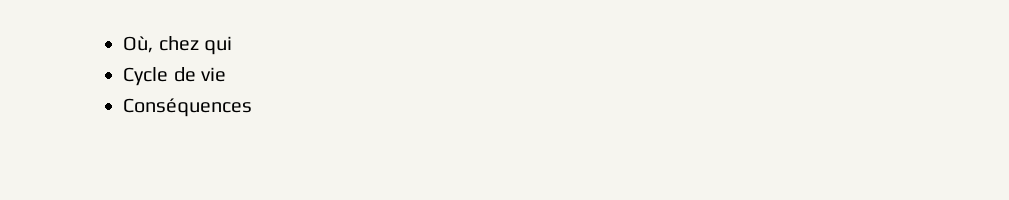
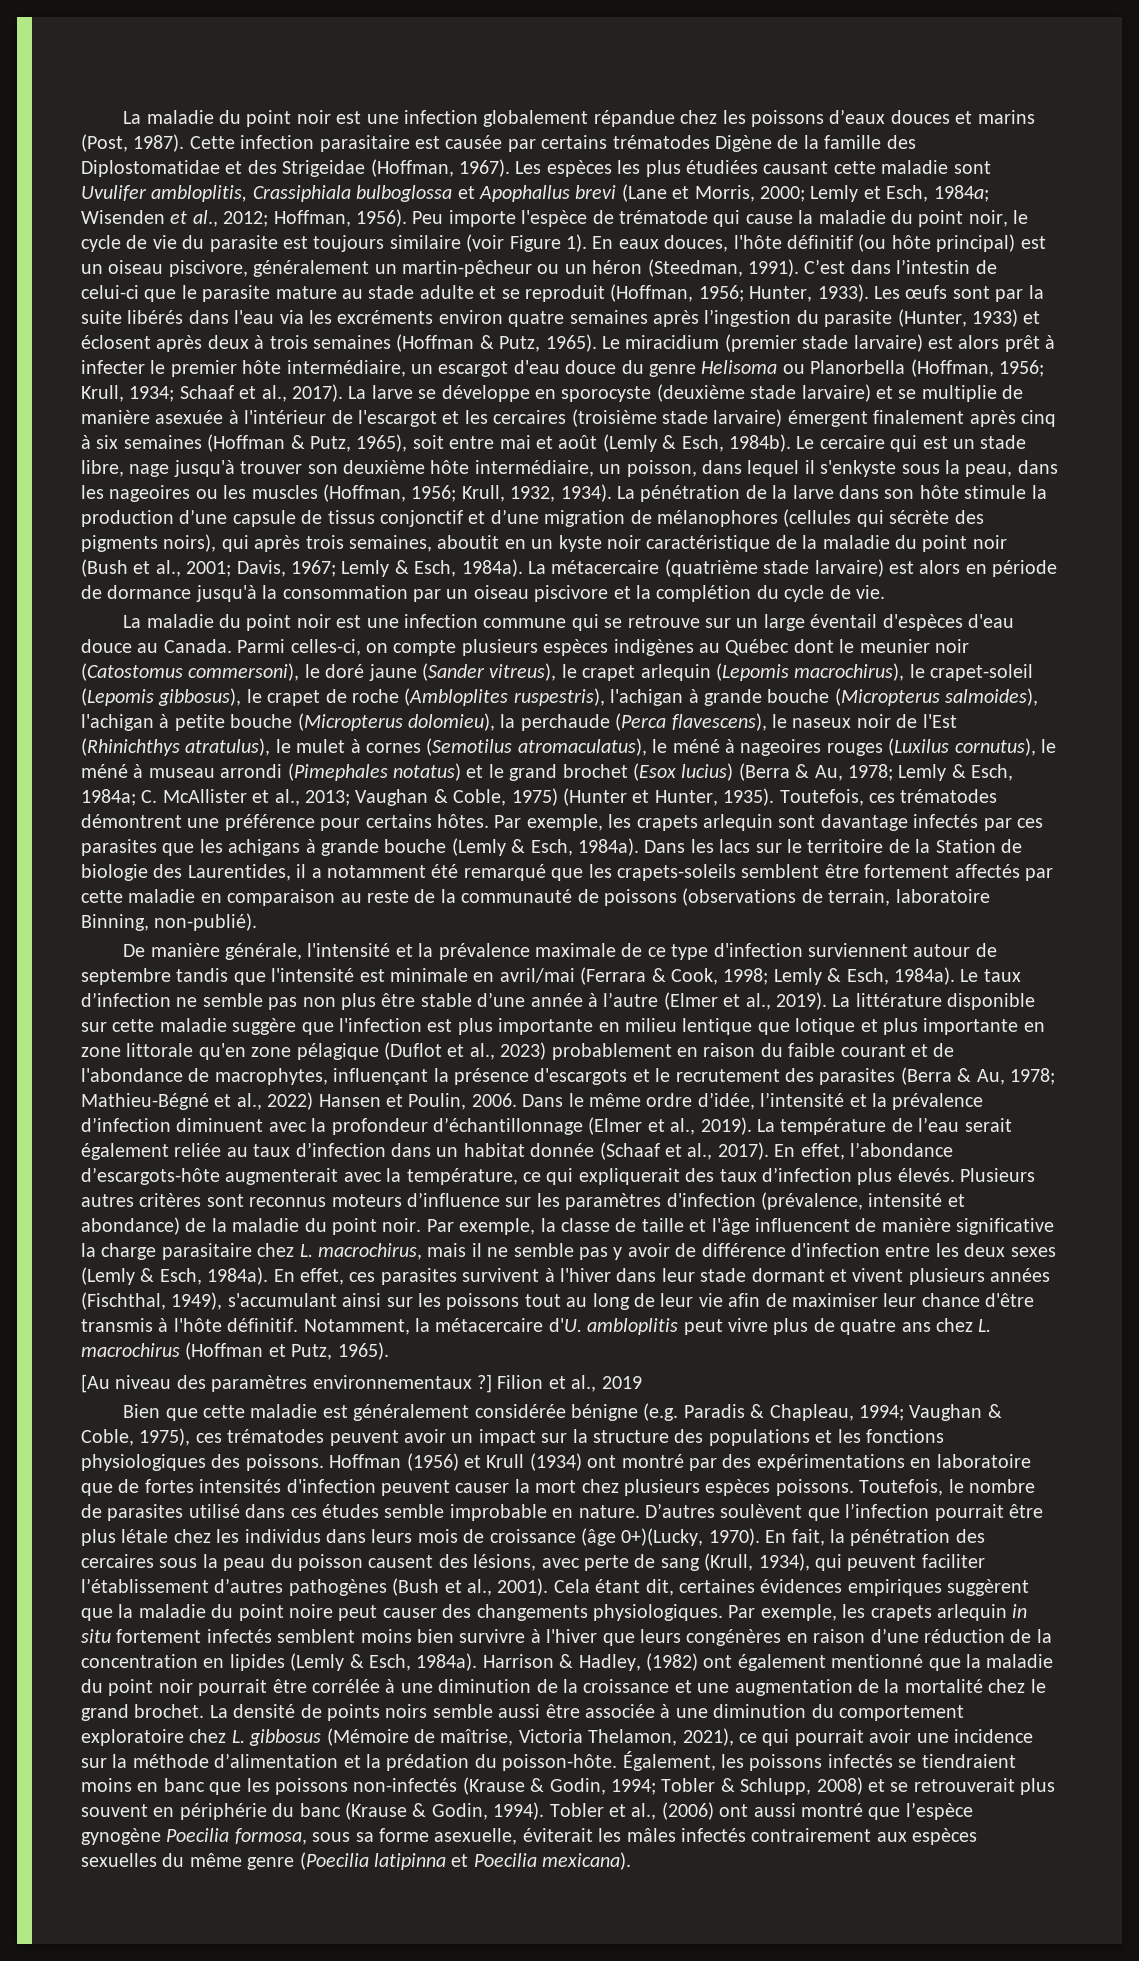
[123,36,233,55] [123,67,227,86] [123,98,253,117] Où, chez qui // Cycle de vie // Conséquences -> [123,109,1035,127] [81,134,916,152] [81,159,991,177] [81,184,989,202] [81,209,1029,227] [81,234,1046,252] [81,259,997,277] [81,284,1044,302] [81,309,1041,327] [81,334,1056,352] [81,359,1044,377] [81,384,1024,402] [81,409,1056,427] [81,434,1027,452] [81,460,1058,477] [81,484,1047,502] [81,509,984,527] [81,534,1007,552] [81,559,1058,577] [81,585,885,602] [123,614,1015,631] [81,639,969,656] [81,663,1034,681] [81,688,1039,706] [81,713,957,731] [81,738,1056,756] [81,763,1014,781] [81,788,998,806] [81,814,1043,831] [81,838,1022,856] [81,864,1053,881] [81,888,990,906] [81,913,258,931] [123,943,997,960] [81,967,1021,985] [81,992,1036,1010] [81,1018,1045,1035] [81,1042,955,1060] [81,1067,1055,1085] [81,1092,984,1110] [81,1117,1012,1135] [81,1142,953,1160] [81,1167,1036,1185] [81,1192,965,1210] [81,1217,1055,1235] [81,1243,1056,1260] [81,1267,1051,1285] [81,1292,1035,1310] [81,1318,992,1335] [81,1342,389,1360] [81,1374,642,1393] [123,1403,1002,1421] [81,1428,944,1446] [81,1453,1031,1471] [81,1479,1035,1496] [81,1503,1043,1521] [81,1528,985,1546] [81,1553,985,1571] [81,1578,1030,1596] [81,1604,1028,1621] [81,1628,1052,1646] [81,1653,1054,1671] [81,1679,1046,1696] [81,1704,964,1721] [81,1728,1033,1746] [81,1751,1016,1771] [81,1777,1056,1795] [81,1802,973,1820] [81,1828,978,1845] [81,1852,632,1870] La maladie du point noir est une infection globalement répandue chez les poissons d’eaux douces et marins (Post, 1987). Cette infection parasitaire est causée par certains trématodes Digène de la famille des Diplostomatidae et des Strigeidae (Hoffman, 1967). Les espèces les plus étudiées causant cette maladie sont Uvulifer ambloplitis, Crassiphiala bulboglossa et Apophallus brevi (Lane et Morris, 2000; Lemly et Esch, 1984a; Wisenden et al., 2012; Hoffman, 1956). Peu importe l'espèce de trématode qui cause la maladie du point noir, le cycle de vie du parasite est toujours similaire (voir Figure 1). En eaux douces, l'hôte définitif (ou hôte principal) est un oiseau piscivore, généralement un martin-pêcheur ou un héron (Steedman, 1991). C’est dans l’intestin de celui-ci que le parasite mature au stade adulte et se reproduit (Hoffman, 1956; Hunter, 1933). Les œufs sont par la suite libérés dans l'eau via les excréments environ quatre semaines après l’ingestion du parasite (Hunter, 1933) et éclosent après deux à trois semaines (Hoffman & Putz, 1965). Le miracidium (premier stade larvaire) est alors prêt à infecter le premier hôte intermédiaire, un escargot d'eau douce du genre Helisoma ou Planorbella (Hoffman, 1956; Krull, 1934; Schaaf et al., 2017). La larve se développe en sporocyste (deuxième stade larvaire) et se multiplie de manière asexuée à l'intérieur de l'escargot et les cercaires (troisième stade larvaire) émergent finalement après cinq à six semaines (Hoffman & Putz, 1965), soit entre mai et août (Lemly & Esch, 1984b). Le cercaire qui est un stade libre, nage jusqu'à trouver son deuxième hôte intermédiaire, un poisson, dans lequel il s'enkyste sous la peau, dans les nageoires ou les muscles (Hoffman, 1956; Krull, 1932, 1934). La pénétration de la larve dans son hôte stimule la production d’une capsule de tissus conjonctif et d’une migration de mélanophores (cellules qui sécrète des pigments noirs), qui après trois semaines, aboutit en un kyste noir caractéristique de la maladie du point noir (Bush et al., 2001; Davis, 1967; Lemly & Esch, 1984a). La métacercaire (quatrième stade larvaire) est alors en période de dormance jusqu'à la consommation par un oiseau piscivore et la complétion du cycle de vie. // La maladie du point noir est une infection commune qui se retrouve sur un large éventail d'espèces d'eau douce au Canada. Parmi celles-ci, on compte plusieurs espèces indigènes au Québec dont le meunier noir (Catostomus commersoni), le doré jaune (Sander vitreus), le crapet arlequin (Lepomis macrochirus), le crapet-soleil (Lepomis gibbosus), le crapet de roche (Ambloplites ruspestris), l'achigan à grande bouche (Micropterus salmoides), l'achigan à petite bouche (Micropterus dolomieu), la perchaude (Perca flavescens), le naseux noir de l'Est (Rhinichthys atratulus), le mulet à cornes (Semotilus atromaculatus), le méné à nageoires rouges (Luxilus cornutus), le méné à museau arrondi (Pimephales notatus) et le grand brochet (Esox lucius) (Berra & Au, 1978; Lemly & Esch, 1984a; C. McAllister et al., 2013; Vaughan & Coble, 1975) (Hunter et Hunter, 1935). Toutefois, ces trématodes démontrent une préférence pour certains hôtes. Par exemple, les crapets arlequin sont davantage infectés par ces parasites que les achigans à grande bouche (Lemly & Esch, 1984a). Dans les lacs sur le territoire de la Station de biologie des Laurentides, il a notamment été remarqué que les crapets-soleils semblent être fortement affectés par cette maladie en comparaison au reste de la communauté de poissons (observations de terrain, laboratoire Binning, non-publié). // De manière générale, l'intensité et la prévalence maximale de ce type d'infection surviennent autour de septembre tandis que l'intensité est minimale en avril/mai (Ferrara & Cook, 1998; Lemly & Esch, 1984a). Le taux d’infection ne semble pas non plus être stable d’une année à l’autre (Elmer et al., 2019). La littérature disponible sur cette maladie suggère que l'infection est plus importante en milieu lentique que lotique et plus importante en zone littorale qu'en zone pélagique (Duflot et al., 2023) probablement en raison du faible courant et de l'abondance de macrophytes, influençant la présence d'escargots et le recrutement des parasites (Berra & Au, 1978; Mathieu-Bégné et al., 2022) Hansen et Poulin, 2006. Dans le même ordre d’idée, l’intensité et la prévalence d’infection diminuent avec la profondeur d’échantillonnage (Elmer et al., 2019). La température de l’eau serait également reliée au taux d’infection dans un habitat donnée (Schaaf et al., 2017). En effet, l’abondance d’escargots-hôte augmenterait avec la température, ce qui expliquerait des taux d’infection plus élevés. Plusieurs autres critères sont reconnus moteurs d’influence sur les paramètres d'infection (prévalence, intensité et abondance) de la maladie du point noir. Par exemple, la classe de taille et l'âge influencent de manière significative la charge parasitaire chez L. macrochirus, mais il ne semble pas y avoir de différence d'infection entre les deux sexes (Lemly & Esch, 1984a). En effet, ces parasites survivent à l'hiver dans leur stade dormant et vivent plusieurs années (Fischthal, 1949), s'accumulant ainsi sur les poissons tout au long de leur vie afin de maximiser leur chance d'être transmis à l'hôte définitif. Notamment, la métacercaire d'U. ambloplitis peut vivre plus de quatre ans chez L. macrochirus (Hoffman et Putz, 1965). // [Au niveau des paramètres environnementaux ?] Filion et al., 2019 // Bien que cette maladie est généralement considérée bénigne (e.g. Paradis & Chapleau, 1994; Vaughan & Coble, 1975), ces trématodes peuvent avoir un impact sur la structure des populations et les fonctions physiologiques des poissons. Hoffman (1956) et Krull (1934) ont montré par des expérimentations en laboratoire que de fortes intensités d'infection peuvent causer la mort chez plusieurs espèces poissons. Toutefois, le nombre de parasites utilisé dans ces études semble improbable en nature. D’autres soulèvent que l’infection pourrait être plus létale chez les individus dans leurs mois de croissance (âge 0+)(Lucky, 1970). En fait, la pénétration des cercaires sous la peau du poisson causent des lésions, avec perte de sang (Krull, 1934), qui peuvent faciliter l’établissement d’autres pathogènes (Bush et al., 2001). Cela étant dit, certaines évidences empiriques suggèrent que la maladie du point noire peut causer des changements physiologiques. Par exemple, les crapets arlequin in situ fortement infectés semblent moins bien survivre à l'hiver que leurs congénères en raison d’une réduction de la concentration en lipides (Lemly & Esch, 1984a). Harrison & Hadley, (1982) ont également mentionné que la maladie du point noir pourrait être corrélée à une diminution de la croissance et une augmentation de la mortalité chez le grand brochet. La densité de points noirs semble aussi être associée à une diminution du comportement exploratoire chez L. gibbosus (Mémoire de maîtrise, Victoria Thelamon, 2021), ce qui pourrait avoir une incidence sur la méthode d’alimentation et la prédation du poisson-hôte. Également, les poissons infectés se tiendraient moins en banc que les poissons non-infectés (Krause & Godin, 1994; Tobler & Schlupp, 2008) et se retrouverait plus souvent en périphérie du banc (Krause & Godin, 1994). Tobler et al., (2006) ont aussi montré que l’espèce gynogène Poecilia formosa, sous sa forme asexuelle, éviterait les mâles infectés contrairement aux espèces sexuelles du même genre (Poecilia latipinna et Poecilia mexicana).

